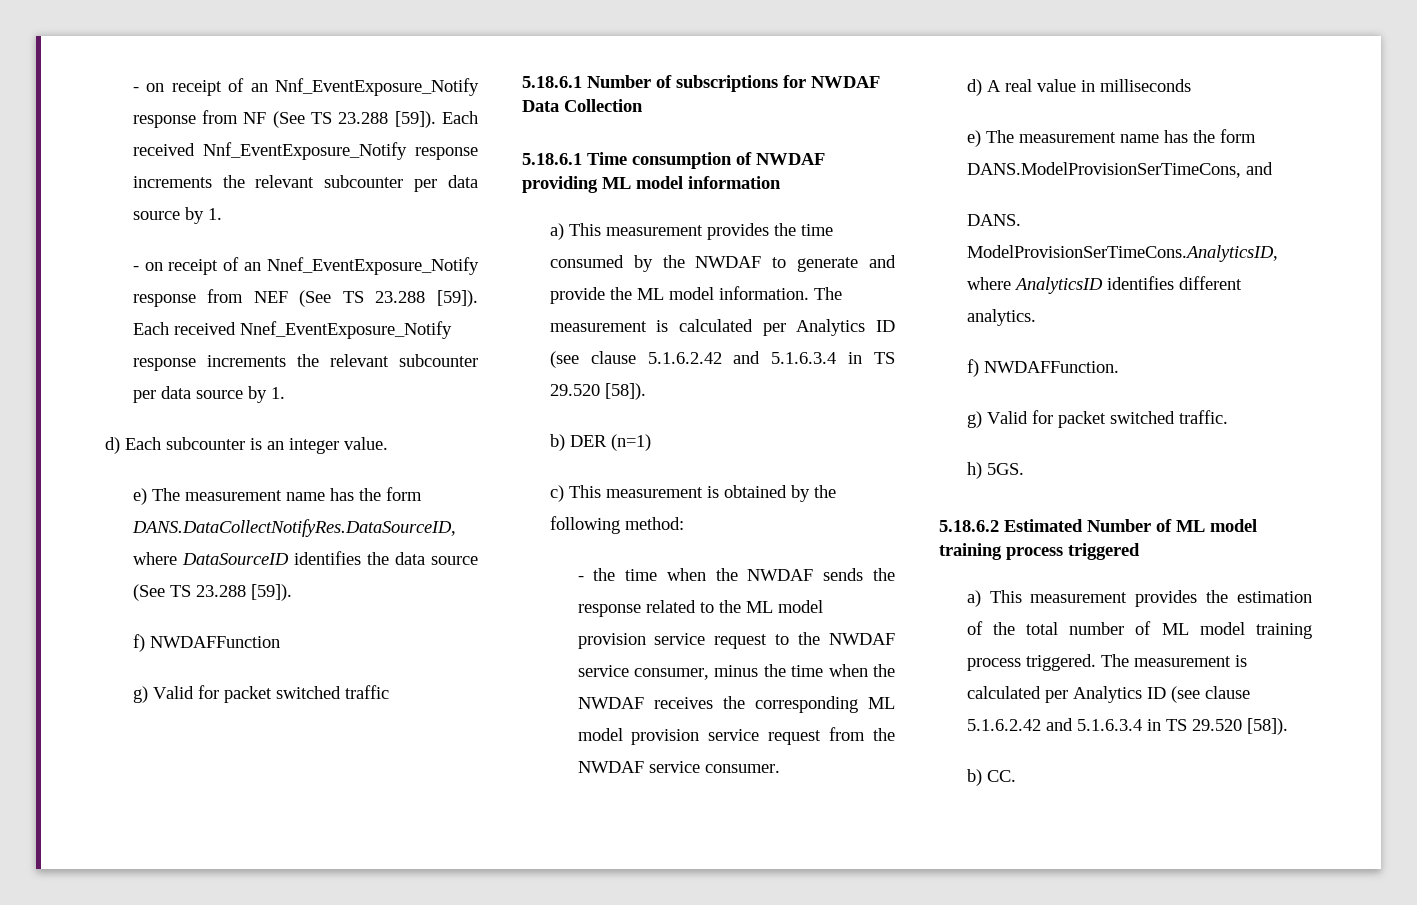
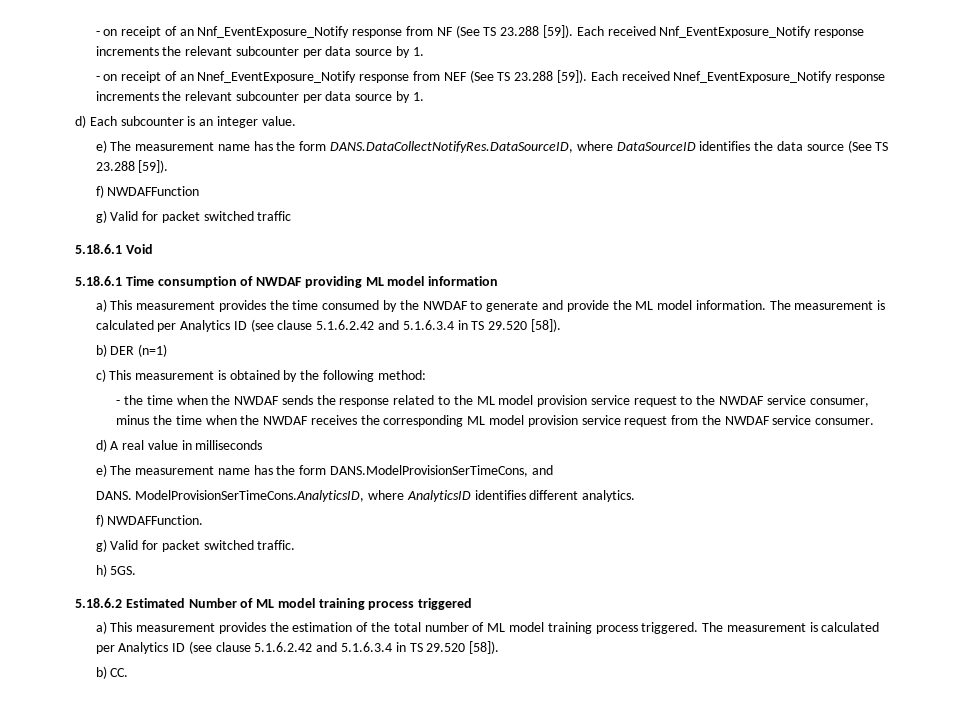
[587,75,880,92] [522,99,643,112] Number of subscriptions for NWDAF Data Collection -> [125,244,153,254] Void

